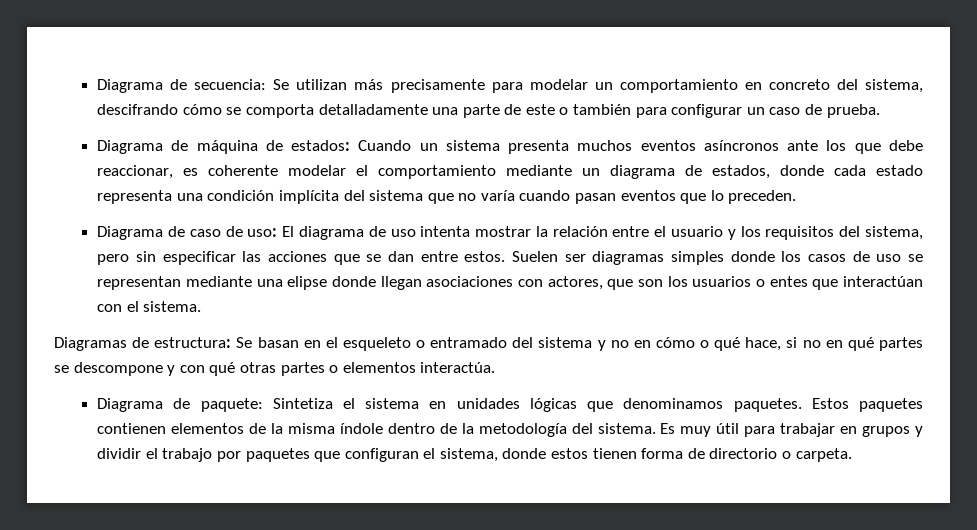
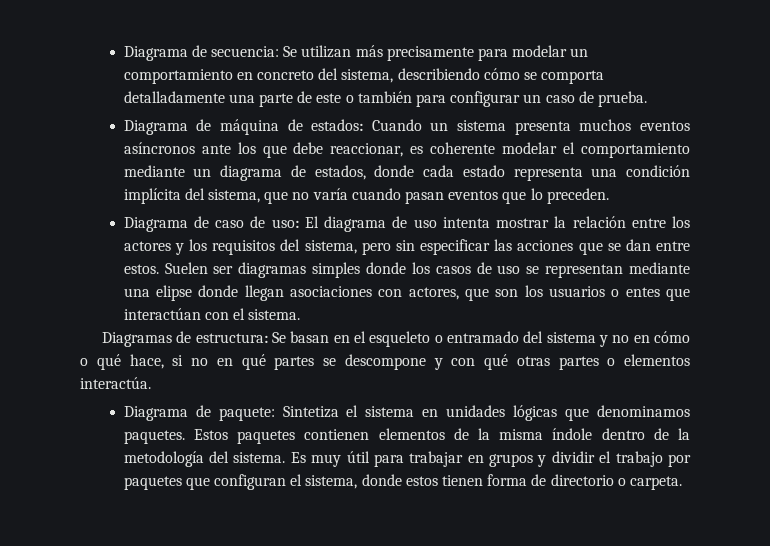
[97,104,179,115] descifrando -> [397,68,480,80] describiendo
[369,190,424,201] sistema -> [208,189,261,203] sistema,
[654,226,724,237] el usuario -> [672,216,691,228] [123,241,171,251] los actores

